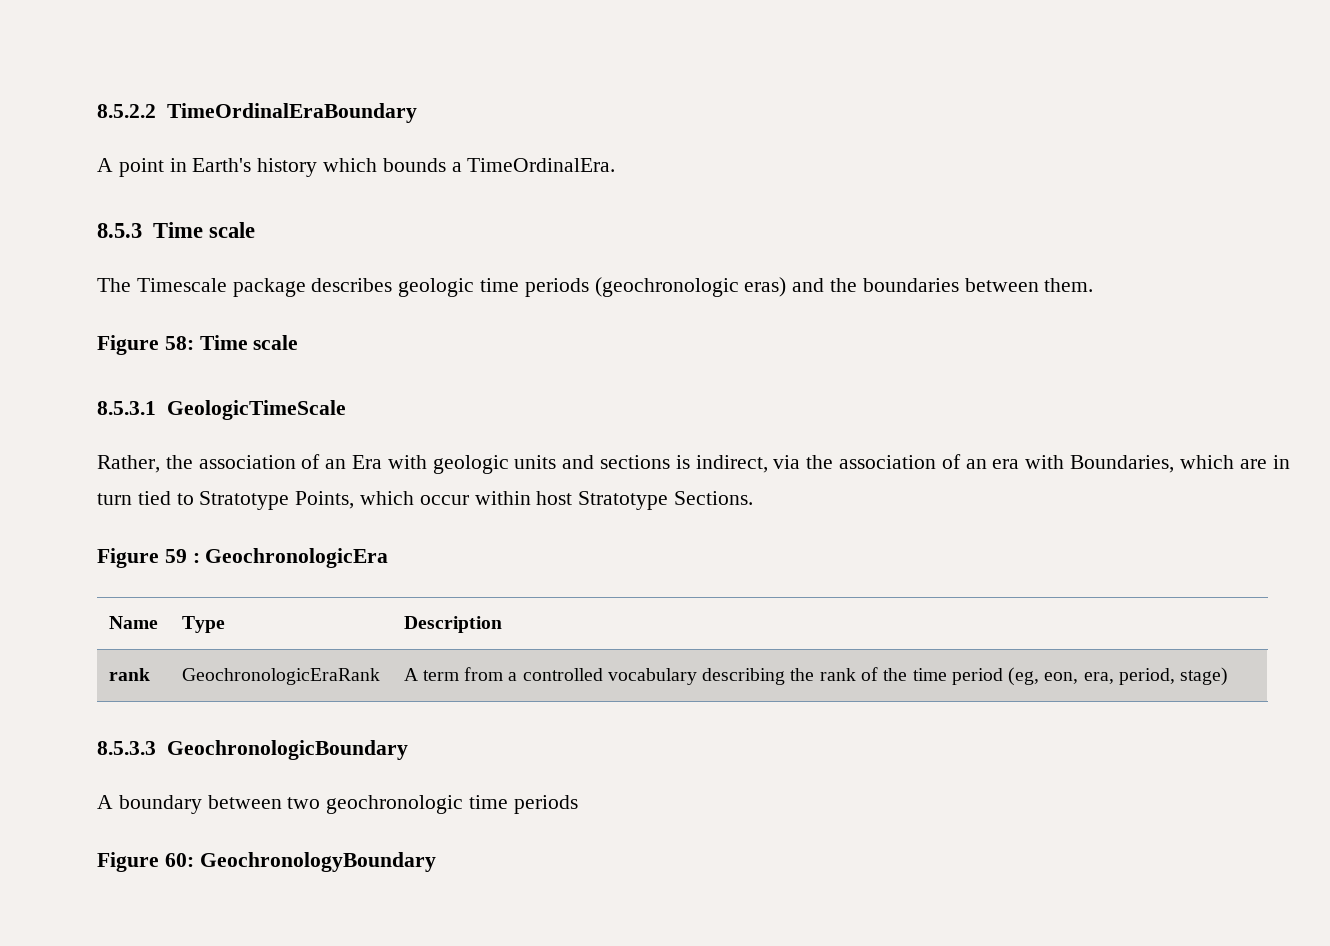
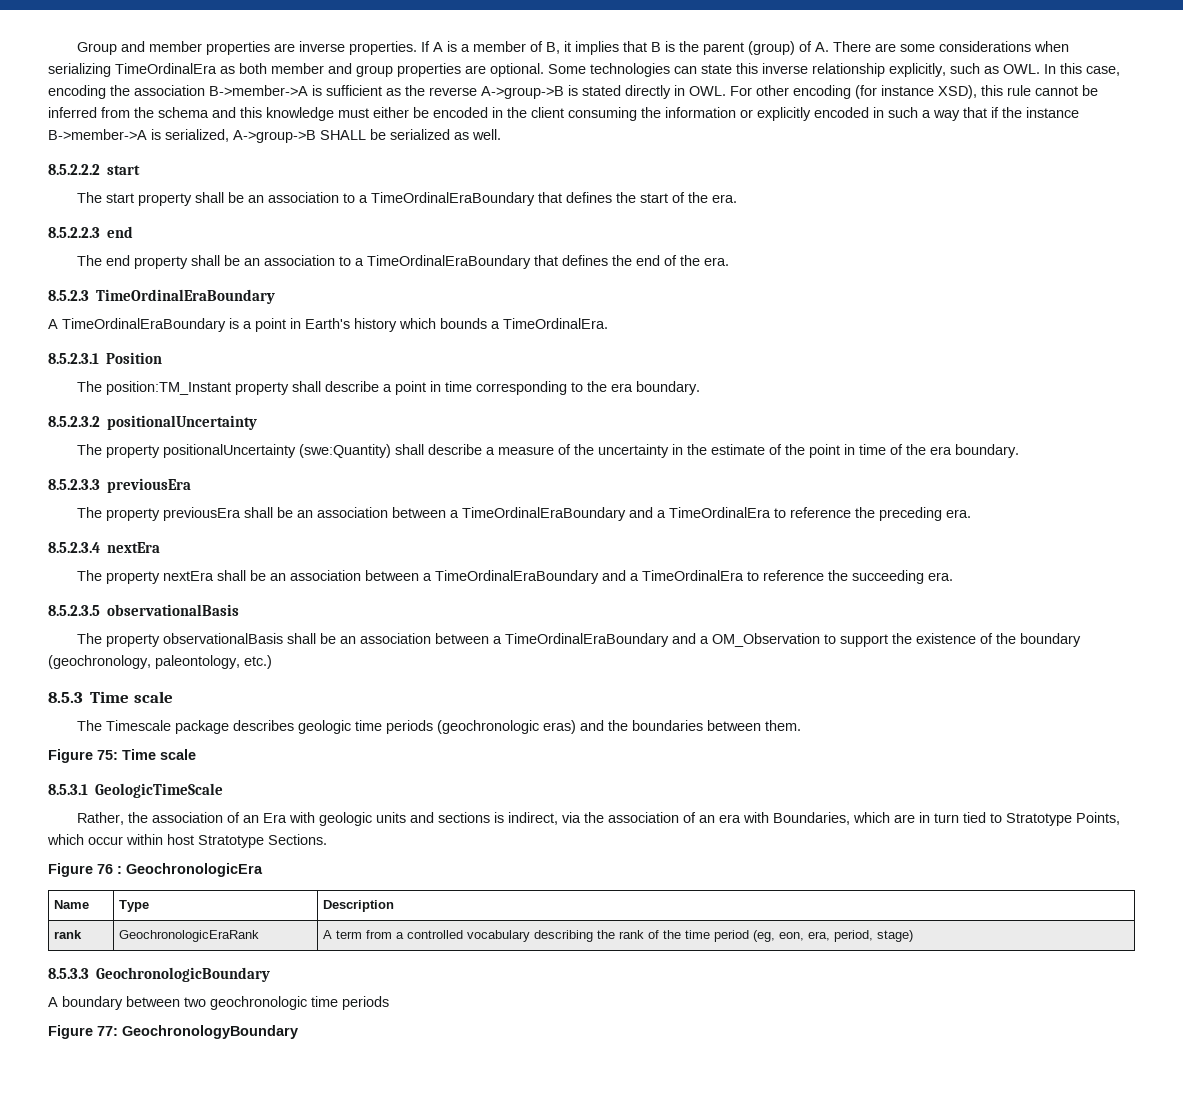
[97,104,156,118] 8.5.2.2 -> [77,41,1070,55] [48,63,1120,77] [48,85,1098,99] [48,107,1079,121] [48,129,501,143] [48,164,141,175] [77,192,738,206] [48,226,134,238] [77,255,730,269] [48,290,89,301] Group and member properties are inverse properties. If A is a member of B, it implies that B is the parent (group) of A. There are some considerations when serializing TimeOrdinalEra as both member and group properties are optional. Some technologies can state this inverse relationship explicitly, such as OWL. In this case, encoding the association B->member->A is sufficient as the reverse A->group->B is stated directly in OWL. For other encoding (for instance XSD), this rule cannot be inferred from the schema and this knowledge must either be encoded in the client consuming the information or explicitly encoded in such a way that if the instance B->member->A is serialized, A->group->B SHALL be serialized as well. // 8.5.2.2.2 start // The start property shall be an association to a TimeOrdinalEraBoundary that defines the start of the era. // 8.5.2.2.3 end // The end property shall be an association to a TimeOrdinalEraBoundary that defines the end of the era. // 8.5.2.3
(113, 165) none -> [62,318,252,332] TimeOrdinalEraBoundary is a
(616, 165) none -> [48,352,163,364] [77,381,701,395] [48,415,258,430] [77,444,1020,458] [48,478,192,493] [77,507,972,521] [48,542,161,553] [77,570,954,584] [48,604,240,616] [77,633,1082,647] [48,655,272,669] // 8.5.2.3.1 Position // The position:TM_Instant property shall describe a point in time corresponding to the era boundary. // 8.5.2.3.2 positionalUncertainty // The property positionalUncertainty (swe:Quantity) shall describe a measure of the uncertainty in the estimate of the point in time of the era boundary. // 8.5.2.3.3 previousEra // The property previousEra shall be an association between a TimeOrdinalEraBoundary and a TimeOrdinalEra to reference the preceding era. // 8.5.2.3.4 nextEra // The property nextEra shall be an association between a TimeOrdinalEraBoundary and a TimeOrdinalEra to reference the succeeding era. // 8.5.2.3.5 observationalBasis // The property observationalBasis shall be an association between a TimeOrdinalEraBoundary and a OM_Observation to support the existence of the boundary (geochronology, paleontology, etc.)
[164,336,194,350] 58: -> [97,750,118,760] 75:
[164,549,187,563] 59 -> [97,864,113,874] 76
[164,853,194,867] 60: -> [97,1026,118,1036] 77:

